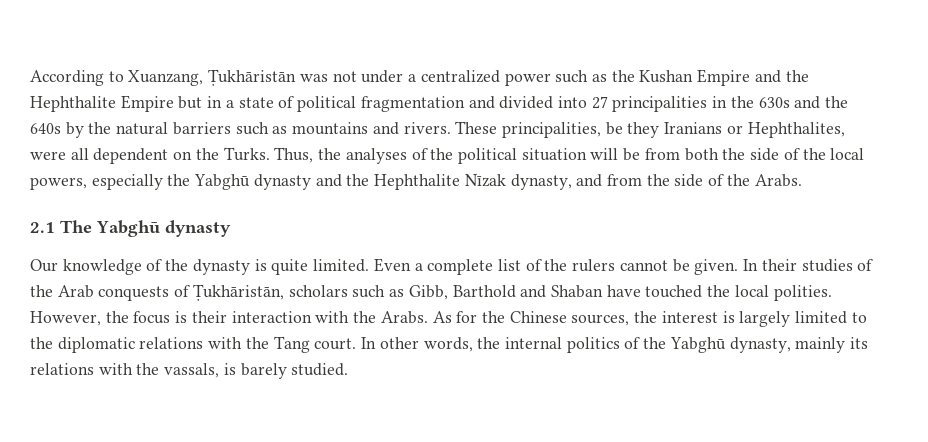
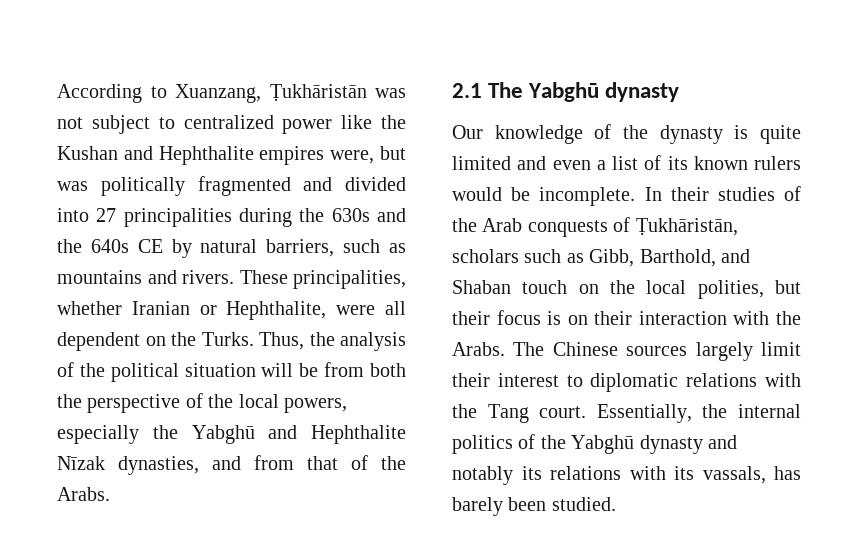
[361,69,809,86] [30,95,465,112] under a centralized power such as the Kushan Empire and the Hephthalite Empire but in a state of political fragmentation -> [91,115,406,134] [57,146,406,165] [57,176,291,196] subject to centralized power like the Kushan and Hephthalite empires were, but was politically fragmented
[712,96,728,108] in -> [239,208,292,227] during
[65,122,231,138] by the natural barriers -> [137,239,335,258] CE by natural barriers,
[605,122,845,138] be they Iranians or Hephthalites, -> [57,301,327,320] whether Iranian or Hephthalite,
[345,148,407,164] analyses -> [340,332,406,351] analysis
[750,148,780,161] side -> [87,394,181,413] perspective
[253,174,370,190] dynasty and the -> [268,425,298,439] and
[510,174,572,190] dynasty, -> [118,456,199,475] dynasties,
[646,174,704,187] the side -> [307,456,338,470] that
[313,258,739,275] limited. Even a complete list of the rulers cannot be given. -> [452,155,801,170] [452,187,636,206] limited and even a list of its known rulers would be incomplete.
[452,285,516,298] Barthold -> [639,249,716,267] Barthold,
[606,285,832,301] [30,311,129,326] have touched the local polities. However, the -> [522,280,801,299] [452,311,490,325] touch on the local polities, but their
(188, 317) none -> [567,315,588,325] on
[432,311,867,327] [30,337,53,349] As for the Chinese sources, the interest is largely limited to the -> [513,342,801,361] [452,373,583,387] The Chinese sources largely limit their interest to
[361,337,473,352] In other words, -> [596,404,692,423] Essentially,
[729,337,869,353] [30,363,287,379] dynasty, mainly its relations with the vassals, is barely -> [639,435,737,454] [452,466,801,485] [452,497,547,516] dynasty and notably its relations with its vassals, has barely been

